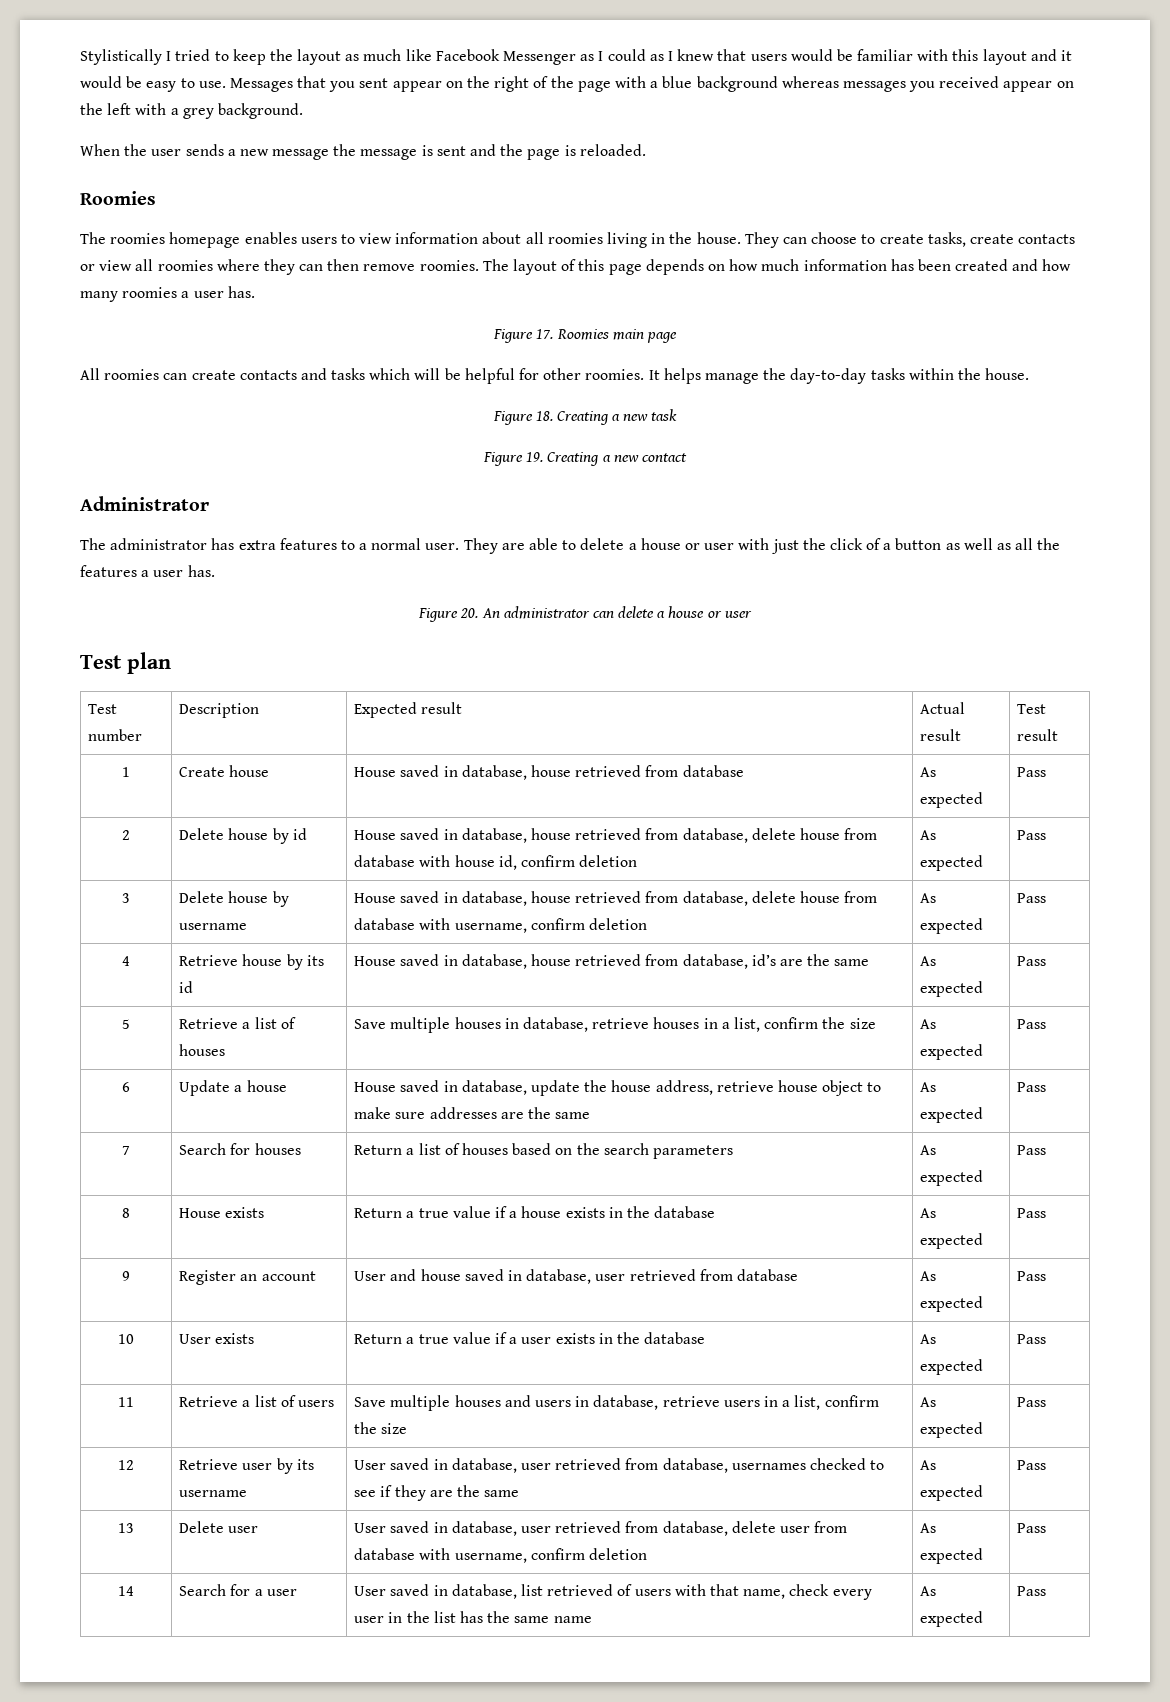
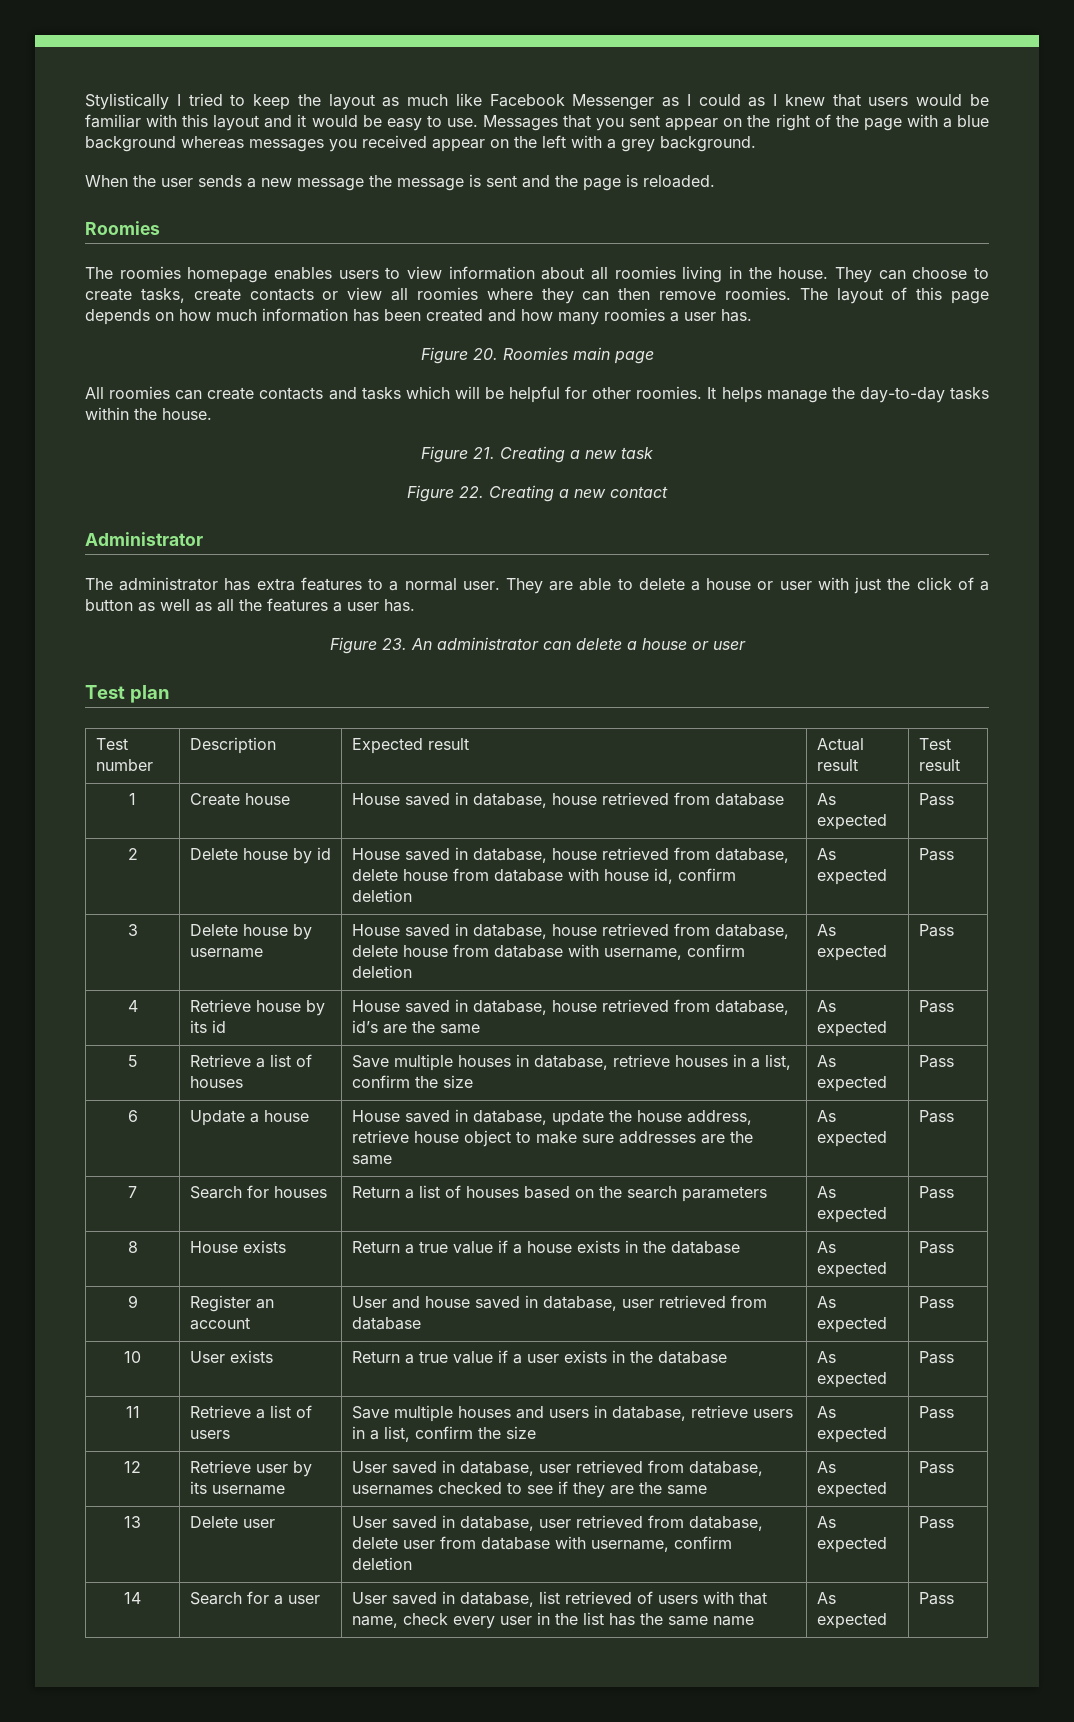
[536,329,554,339] 17. -> [472,348,498,360] 20.
[535,411,553,421] 18. -> [473,447,495,459] 21.
[526,452,544,462] 19. -> [459,486,484,498] 22.
[460,608,479,618] 20. -> [381,638,407,650] 23.

